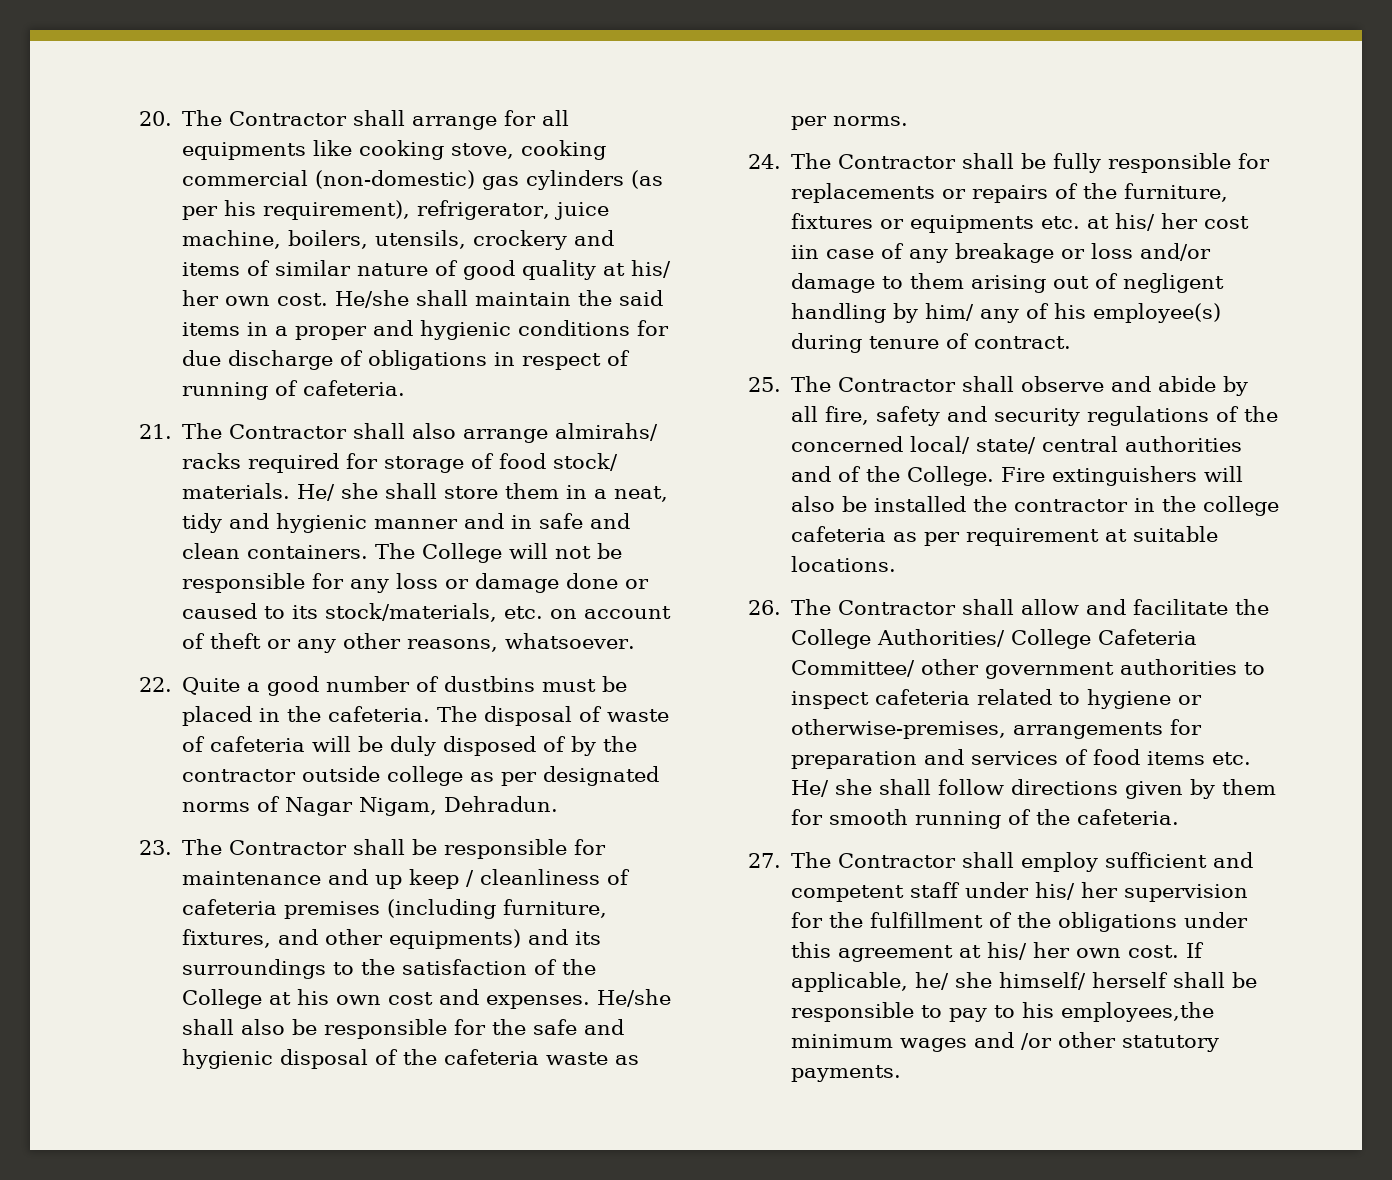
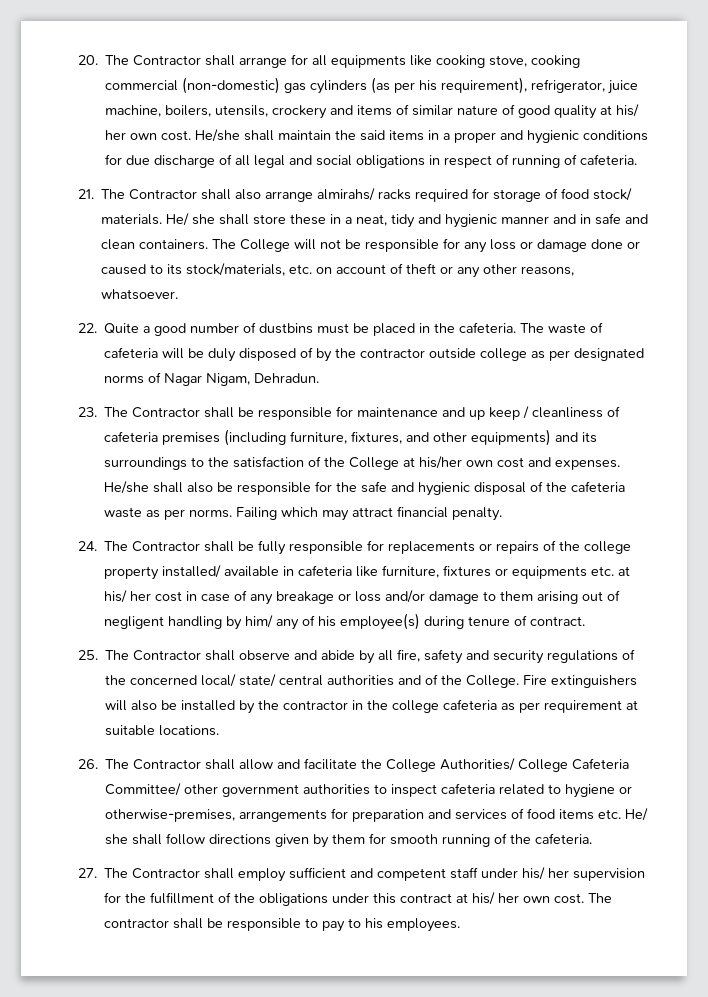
(364, 358) none -> [235,155,353,168] all legal and social
[505,483,560,499] them -> [290,214,327,225] these
[484,706,603,726] disposal of -> (545, 328) none
[297,989,330,1005] his -> [419,456,463,469] his/her
(909, 121) none -> [236,506,503,521] Failing which may attract financial penalty.
(1118, 191) none -> [584,541,632,554] [104,565,379,580] college property installed/ available in cafeteria like
[791,245,820,259] iin -> [186,591,198,601] in
(967, 504) none -> [239,700,256,714] by
[838,942,1205,962] [791,972,1169,992] agreement at his/ her own cost. If applicable, he/ she himself/ herself -> [400,892,613,905] [104,918,170,928] contract at his/ her own cost. The contractor
[1061,1002,1215,1022] [791,1032,1220,1052] [791,1065,902,1082] employees,the minimum wages and /or other statutory payments. -> [387,918,461,932] employees.

